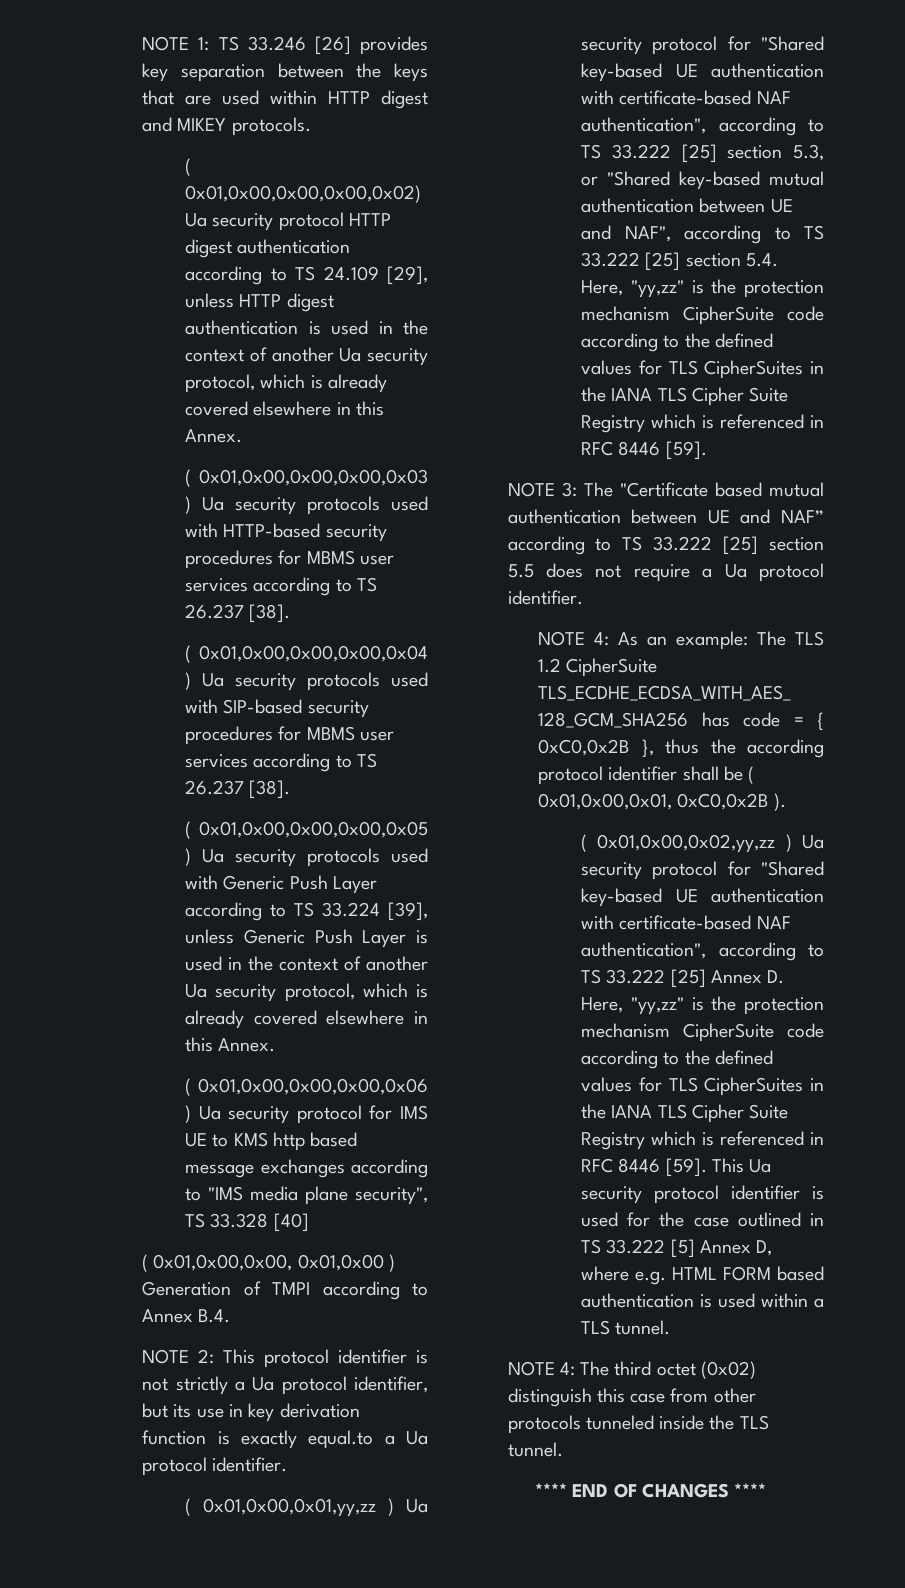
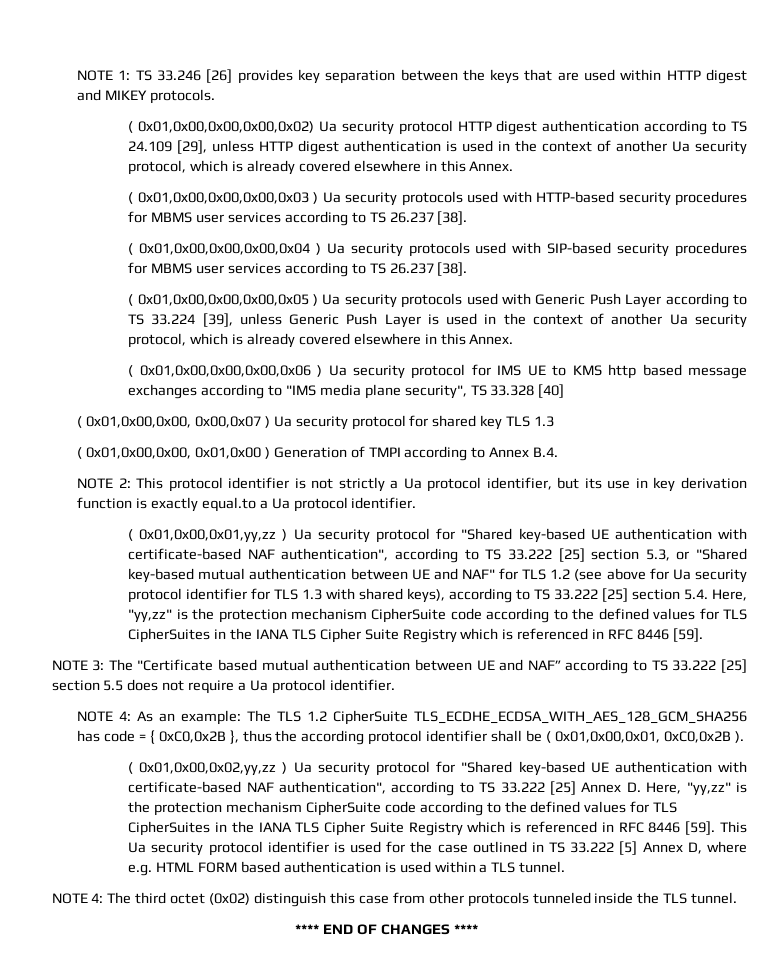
(309, 1222) none -> [77,415,555,430] // ( 0x01,0x00,0x00, 0x00,0x07 ) Ua security protocol for shared key TLS 1.3
[624,226,671,242] NAF", -> [461,568,748,583] [128,588,446,603] NAF" for TLS 1.2 (see above for Ua security protocol identifier for TLS 1.3 with shared keys),

